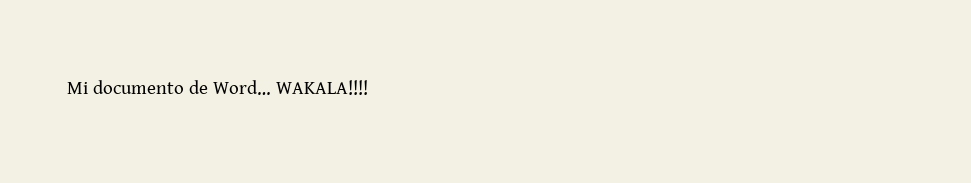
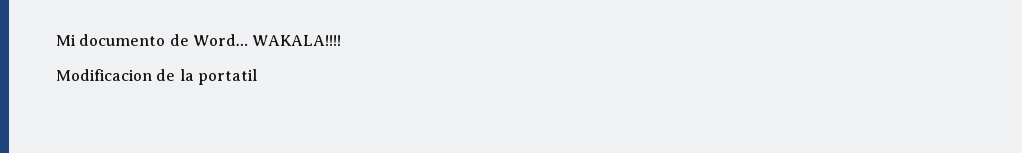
(368, 87) none -> [56,69,257,85] // Modificacion de la portatil

